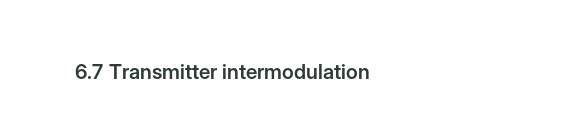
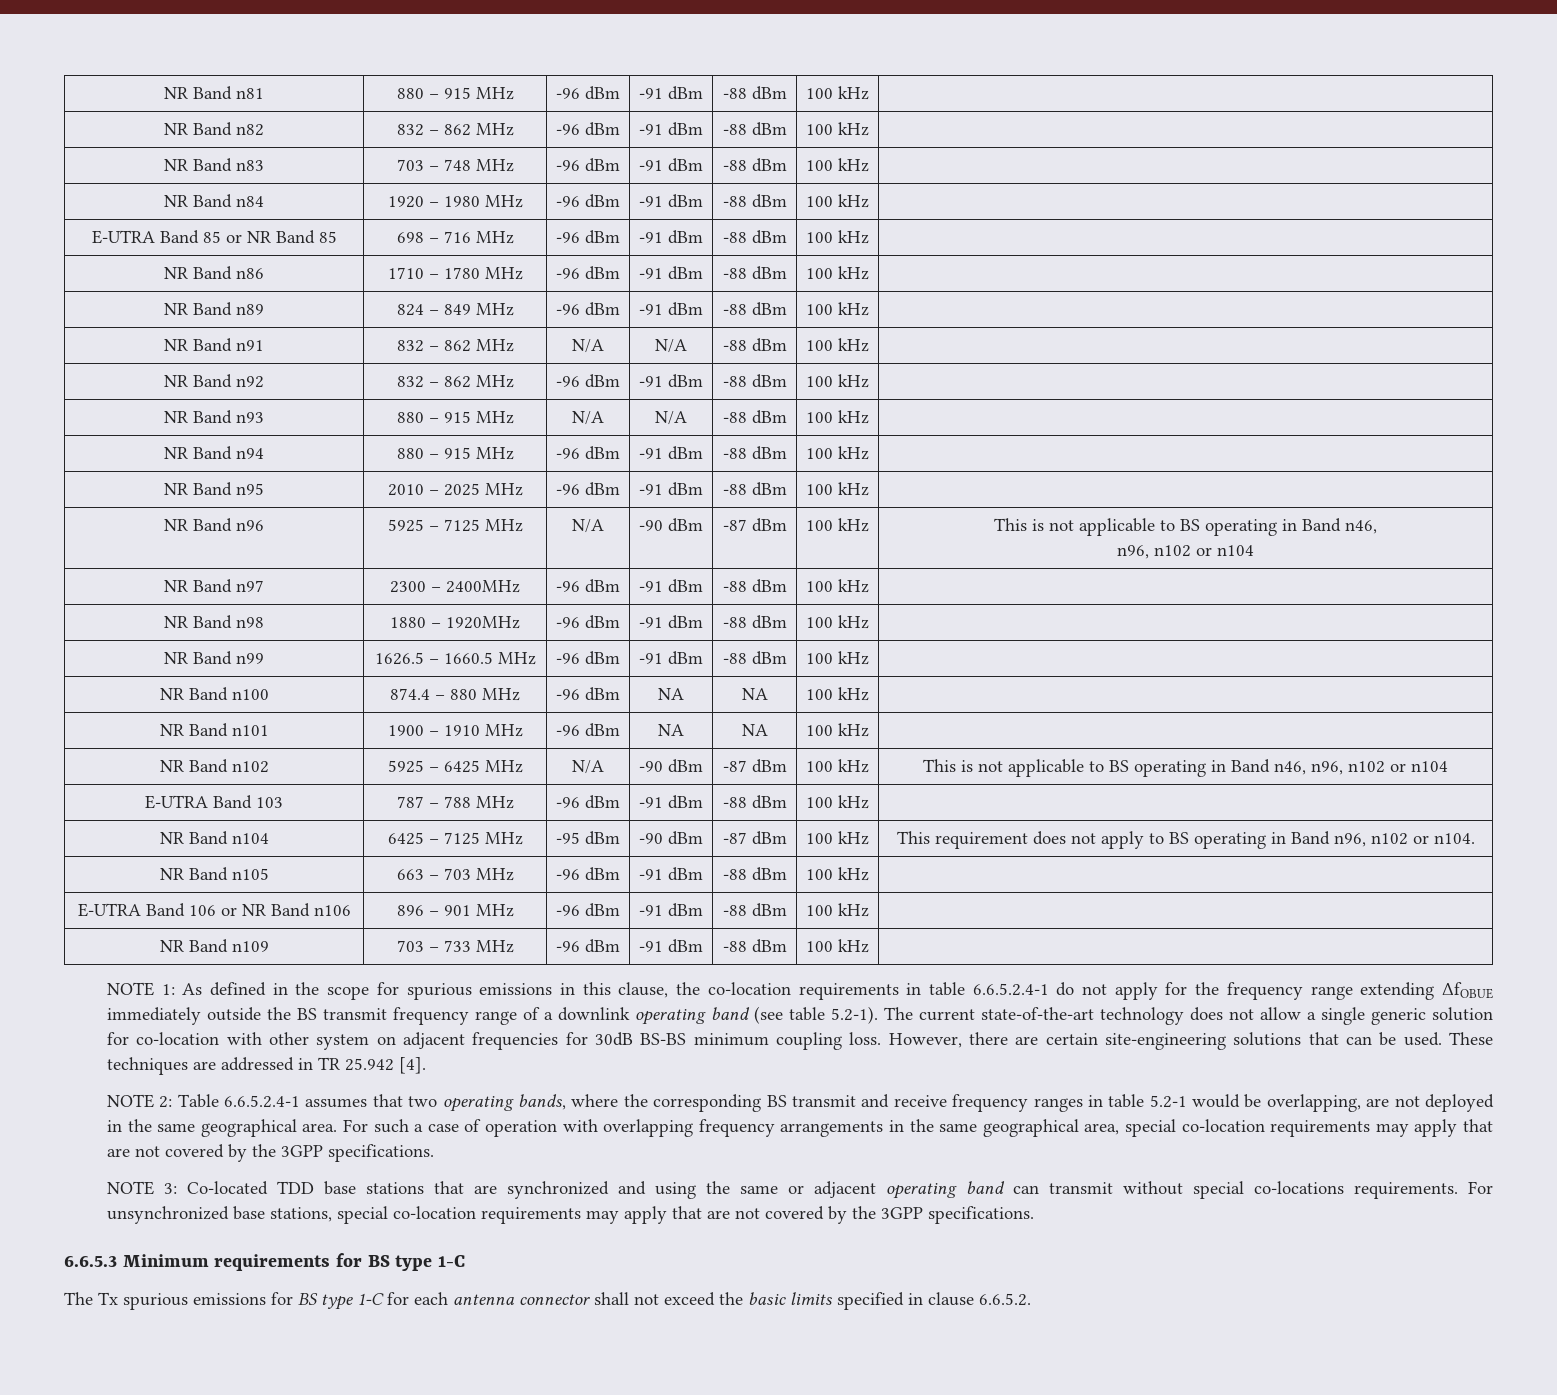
[75,64,371,79] 6.7 Transmitter intermodulation -> [164,86,264,100] [396,87,514,100] [556,86,620,100] [639,86,703,100] [722,86,787,100] [806,86,869,100] [164,122,264,136] [396,123,514,136] [556,122,620,136] [639,122,703,136] [722,122,787,136] [806,122,869,136] [164,158,264,172] [396,159,514,172] [556,158,620,172] [639,158,703,172] [722,158,787,172] [806,158,869,172] [164,194,264,208] [387,195,523,208] [556,194,620,208] [639,194,703,208] [722,194,787,208] [806,194,869,208] [91,230,337,244] [396,231,514,244] [556,230,620,244] [639,230,703,244] [722,230,787,244] [806,230,869,244] [164,266,264,280] [387,267,523,280] [556,266,620,280] [639,266,703,280] [722,266,787,280] [806,266,869,280] [164,302,264,316] [396,303,514,316] [556,302,620,316] [639,302,703,316] [722,302,787,316] [806,302,869,316] [164,338,264,352] [396,339,514,352] [572,339,604,353] [655,339,687,353] [722,338,787,352] [806,338,869,352] [164,374,264,388] [396,375,514,388] [556,374,620,388] [639,374,703,388] [722,374,787,388] [806,374,869,388] [164,410,264,424] [396,411,514,424] [572,411,604,425] [655,411,687,425] [722,410,787,424] [806,410,869,424] [164,446,264,460] [396,447,514,460] [556,446,620,460] [639,446,703,460] [722,446,787,460] [806,446,869,460] [164,482,264,496] [387,483,523,496] [556,482,620,496] [639,482,703,496] [722,482,787,496] [806,482,869,496] [164,518,264,532] [387,519,523,532] [572,519,604,533] [639,518,703,532] [722,518,787,532] [806,518,869,532] [993,518,1377,536] [1117,545,1254,559] [164,579,264,593] [390,580,520,593] [556,579,620,593] [639,579,703,593] [722,579,787,593] [806,579,869,593] [164,615,264,629] [390,616,520,629] [556,615,620,629] [639,615,703,629] [722,615,787,629] [806,615,869,629] [164,651,264,665] [374,652,536,665] [556,651,620,665] [639,651,703,665] [722,651,787,665] [806,651,869,665] [159,687,269,701] [390,688,520,701] [556,687,620,701] [658,688,684,700] [741,688,768,700] [806,687,869,701] [159,723,269,737] [387,724,523,737] [556,723,620,737] [658,724,684,736] [741,724,768,736] [806,723,869,737] [159,759,269,773] [387,760,523,773] [572,760,604,774] [639,759,703,773] [722,759,787,773] [806,759,869,773] [922,759,1448,777] [145,795,283,809] [396,796,514,809] [556,795,620,809] [639,795,703,809] [722,795,787,809] [806,795,869,809] [159,831,269,845] [387,832,523,845] [556,831,620,845] [639,831,703,845] [722,831,787,845] [806,831,869,845] [896,831,1475,849] [159,867,269,881] [396,868,514,881] [556,867,620,881] [639,867,703,881] [722,867,787,881] [806,867,869,881] [77,903,351,917] [396,904,514,917] [556,903,620,917] [639,903,703,917] [722,903,787,917] [806,903,869,917] [159,939,269,953] [396,940,514,953] [556,939,620,953] [639,939,703,953] [722,939,787,953] [806,939,869,953] [106,982,1493,1000] [106,1006,1494,1025] [106,1032,1494,1050] [106,1057,426,1075] [106,1094,1494,1112] [106,1119,1493,1137] [106,1144,434,1162] [106,1181,1493,1199] [106,1206,1034,1224] [64,1253,466,1271] [64,1292,1031,1310] NR Band n81 | 880 – 915 MHz | -96 dBm | -91 dBm | -88 dBm | 100 kHz | // NR Band n82 | 832 – 862 MHz | -96 dBm | -91 dBm | -88 dBm | 100 kHz | // NR Band n83 | 703 – 748 MHz | -96 dBm | -91 dBm | -88 dBm | 100 kHz | // NR Band n84 | 1920 – 1980 MHz | -96 dBm | -91 dBm | -88 dBm | 100 kHz | // E-UTRA Band 85 or NR Band 85 | 698 – 716 MHz | -96 dBm | -91 dBm | -88 dBm | 100 kHz | // NR Band n86 | 1710 – 1780 MHz | -96 dBm | -91 dBm | -88 dBm | 100 kHz | // NR Band n89 | 824 – 849 MHz | -96 dBm | -91 dBm | -88 dBm | 100 kHz | // NR Band n91 | 832 – 862 MHz | N/A | N/A | -88 dBm | 100 kHz | // NR Band n92 | 832 – 862 MHz | -96 dBm | -91 dBm | -88 dBm | 100 kHz | // NR Band n93 | 880 – 915 MHz | N/A | N/A | -88 dBm | 100 kHz | // NR Band n94 | 880 – 915 MHz | -96 dBm | -91 dBm | -88 dBm | 100 kHz | // NR Band n95 | 2010 – 2025 MHz | -96 dBm | -91 dBm | -88 dBm | 100 kHz | // NR Band n96 | 5925 – 7125 MHz | N/A | -90 dBm | -87 dBm | 100 kHz | This is not applicable to BS operating in Band n46, // n96, n102 or n104 // NR Band n97 | 2300 – 2400MHz | -96 dBm | -91 dBm | -88 dBm | 100 kHz | // NR Band n98 | 1880 – 1920MHz | -96 dBm | -91 dBm | -88 dBm | 100 kHz | // NR Band n99 | 1626.5 – 1660.5 MHz | -96 dBm | -91 dBm | -88 dBm | 100 kHz | // NR Band n100 | 874.4 – 880 MHz | -96 dBm | NA | NA | 100 kHz | // NR Band n101 | 1900 – 1910 MHz | -96 dBm | NA | NA | 100 kHz | // NR Band n102 | 5925 – 6425 MHz | N/A | -90 dBm | -87 dBm | 100 kHz | This is not applicable to BS operating in Band n46, n96, n102 or n104 // E-UTRA Band 103 | 787 – 788 MHz | -96 dBm | -91 dBm | -88 dBm | 100 kHz | // NR Band n104 | 6425 – 7125 MHz | -95 dBm | -90 dBm | -87 dBm | 100 kHz | This requirement does not apply to BS operating in Band n96, n102 or n104. // NR Band n105 | 663 – 703 MHz | -96 dBm | -91 dBm | -88 dBm | 100 kHz | // E-UTRA Band 106 or NR Band n106 | 896 – 901 MHz | -96 dBm | -91 dBm | -88 dBm | 100 kHz | // NR Band n109 | 703 – 733 MHz | -96 dBm | -91 dBm | -88 dBm | 100 kHz | // NOTE 1: As defined in the scope for spurious emissions in this clause, the co-location requirements in table 6.6.5.2.4-1 do not apply for the frequency range extending ΔfOBUE immediately outside the BS transmit frequency range of a downlink operating band (see table 5.2-1). The current state-of-the-art technology does not allow a single generic solution for co-location with other system on adjacent frequencies for 30dB BS-BS minimum coupling loss. However, there are certain site-engineering solutions that can be used. These techniques are addressed in TR 25.942 [4]. // NOTE 2: Table 6.6.5.2.4-1 assumes that two operating bands, where the corresponding BS transmit and receive frequency ranges in table 5.2-1 would be overlapping, are not deployed in the same geographical area. For such a case of operation with overlapping frequency arrangements in the same geographical area, special co-location requirements may apply that are not covered by the 3GPP specifications. // NOTE 3: Co-located TDD base stations that are synchronized and using the same or adjacent operating band can transmit without special co-locations requirements. For unsynchronized base stations, special co-location requirements may apply that are not covered by the 3GPP specifications. // 6.6.5.3 Minimum requirements for BS type 1-C // The Tx spurious emissions for BS type 1-C for each antenna connector shall not exceed the basic limits specified in clause 6.6.5.2.

